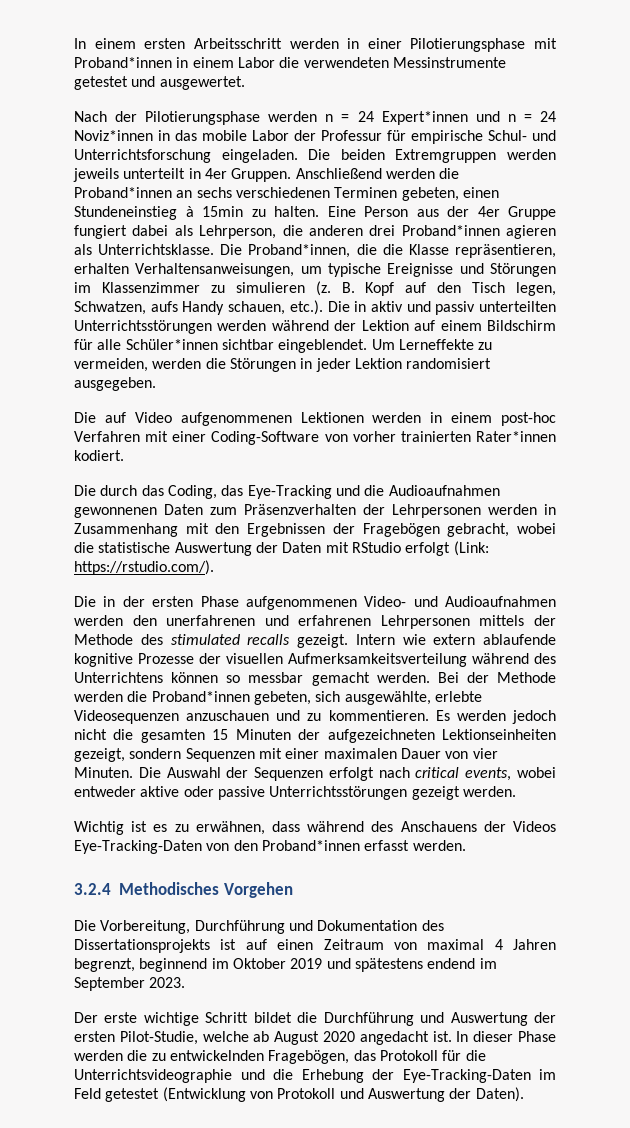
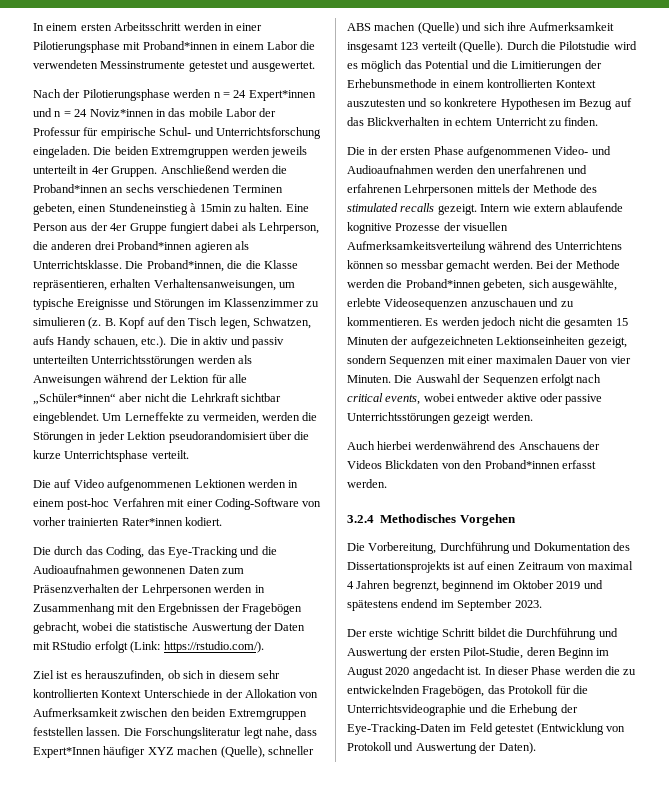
(267, 325) none -> [238,355,253,364] [33,375,102,386] als Anweisungen
[414,320,556,331] [74,339,218,350] auf einem Bildschirm für alle Schüler*innen -> [211,374,247,383] [33,393,239,405] für alle „Schüler*innen“ aber nicht die Lehrkraft
[406,358,492,369] [74,377,156,391] randomisiert ausgegeben. -> [168,431,310,443] [33,450,189,462] pseudorandomisiert über die kurze Unterrichtsphase verteilt.
(214, 567) none -> [33,670,280,682] [33,689,319,698] [33,708,307,720] [33,727,318,739] [33,746,314,758] [347,22,615,34] [347,41,637,53] [347,60,602,72] [347,79,596,88] [347,98,632,110] [347,117,599,126] // Ziel ist es herauszufinden, ob sich in diesem sehr kontrollierten Kontext Unterschiede in der Allokation von Aufmerksamkeit zwischen den beiden Extremgruppen feststellen lassen. Die Forschungsliteratur legt nahe, dass Expert*Innen häufiger XYZ machen (Quelle), schneller ABS machen (Quelle) und sich ihre Aufmerksamkeit insgesamt 123 verteilt (Quelle). Durch die Pilotstudie wird es möglich das Potential und die Limitierungen der Erhebunsmethode in einem kontrollierten Kontext auszutesten und so konkretere Hypothesen im Bezug auf das Blickverhalten in echtem Unterricht zu finden.
[74,821,365,835] Wichtig ist es zu erwähnen, dass während -> [347,441,496,450] Auch hierbei werdenwährend
[74,840,202,854] Eye-Tracking-Daten -> [385,460,440,469] Blickdaten
[202,1031,270,1042] welche ab -> [526,647,610,659] deren Beginn im

